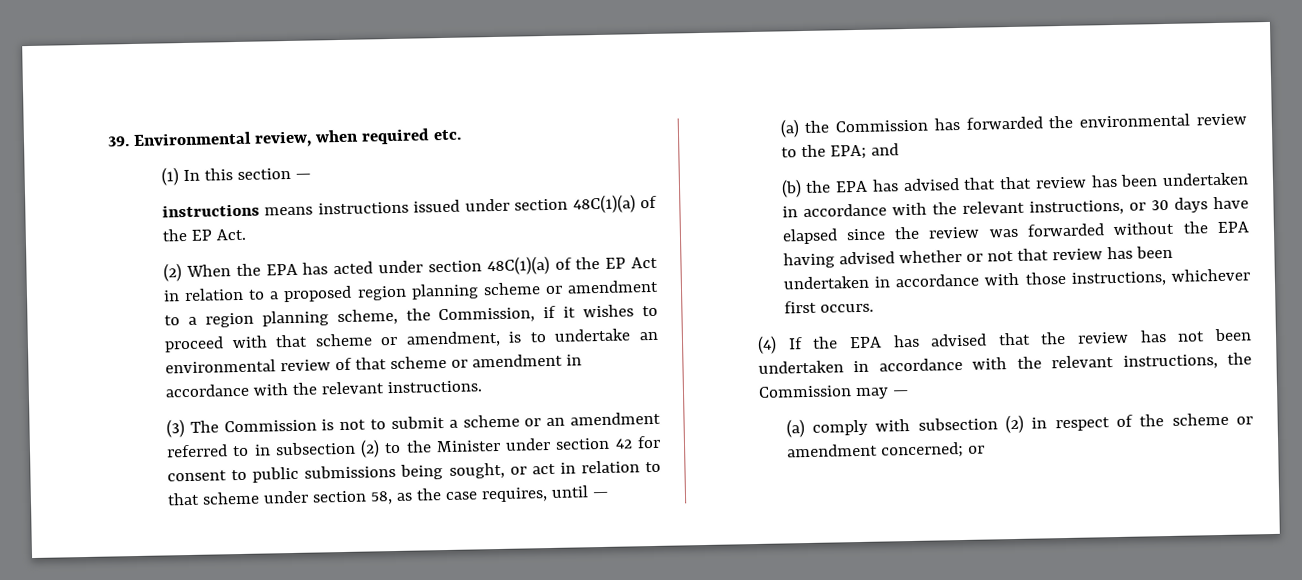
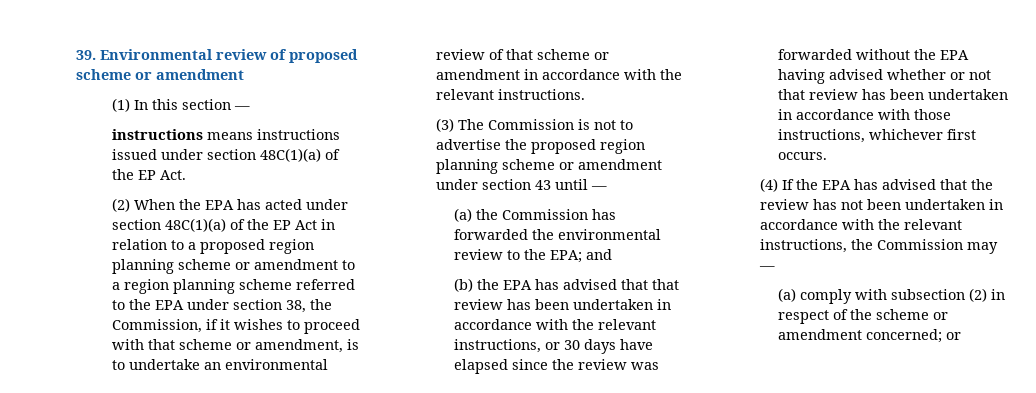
[253,128,462,148] review, when required etc. -> [216,49,358,63] [76,69,244,80] review of proposed scheme or amendment
[336,308,398,326] scheme, -> [239,279,356,290] [112,299,307,313] scheme referred to the EPA under section 38,
[390,411,661,430] [166,435,661,458] [167,460,661,483] [167,487,548,506] submit a scheme or an amendment referred to in subsection (2) to the Minister under section 42 for consent to public submissions being sought, or act in relation to that scheme under section 58, as the case requires, -> [436,139,646,154] [436,159,663,174] [436,179,552,190] advertise the proposed region planning scheme or amendment under section 43

